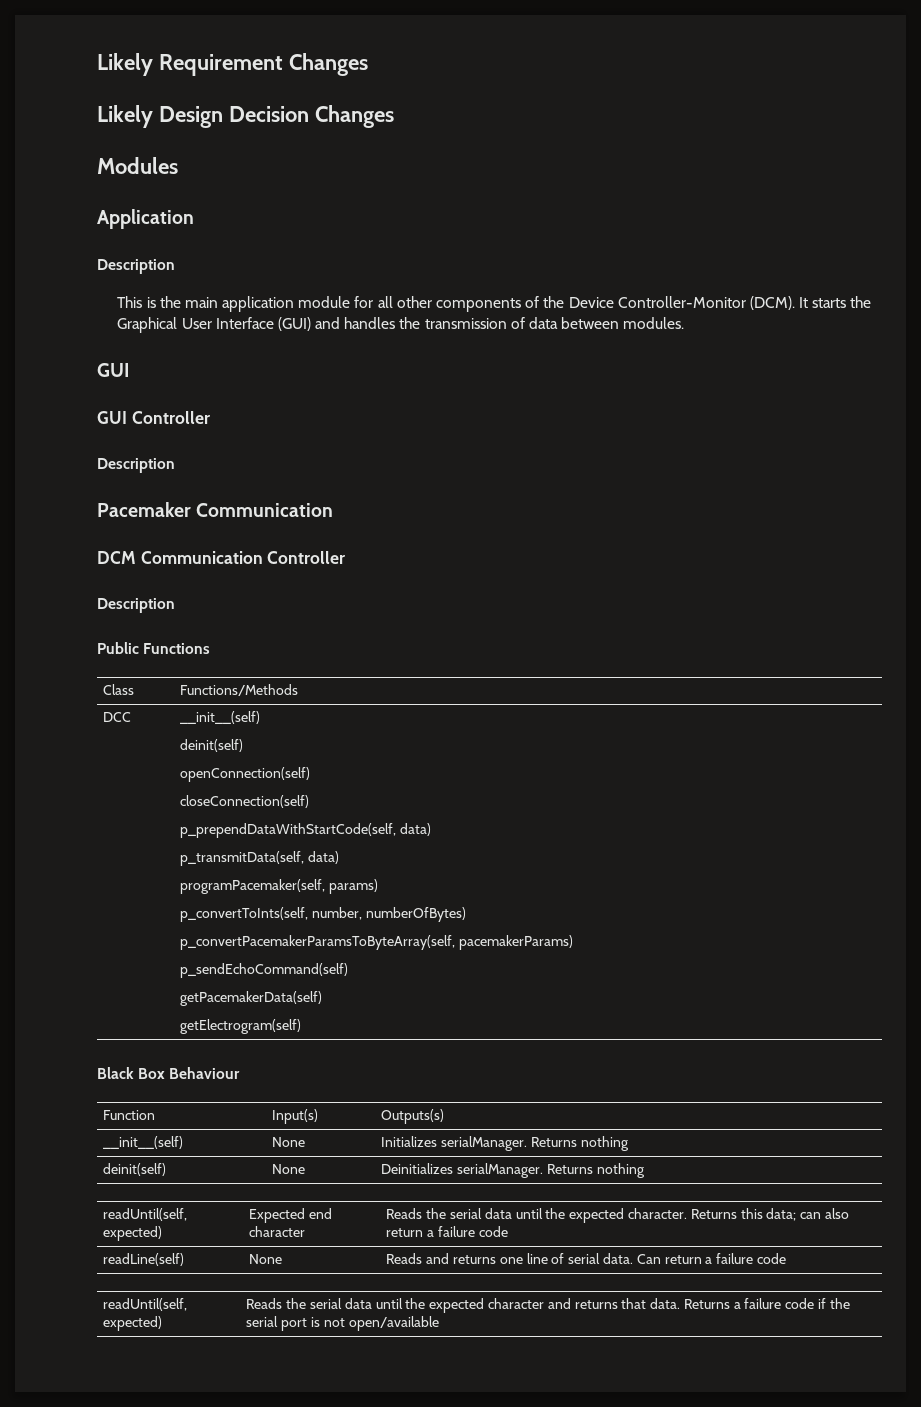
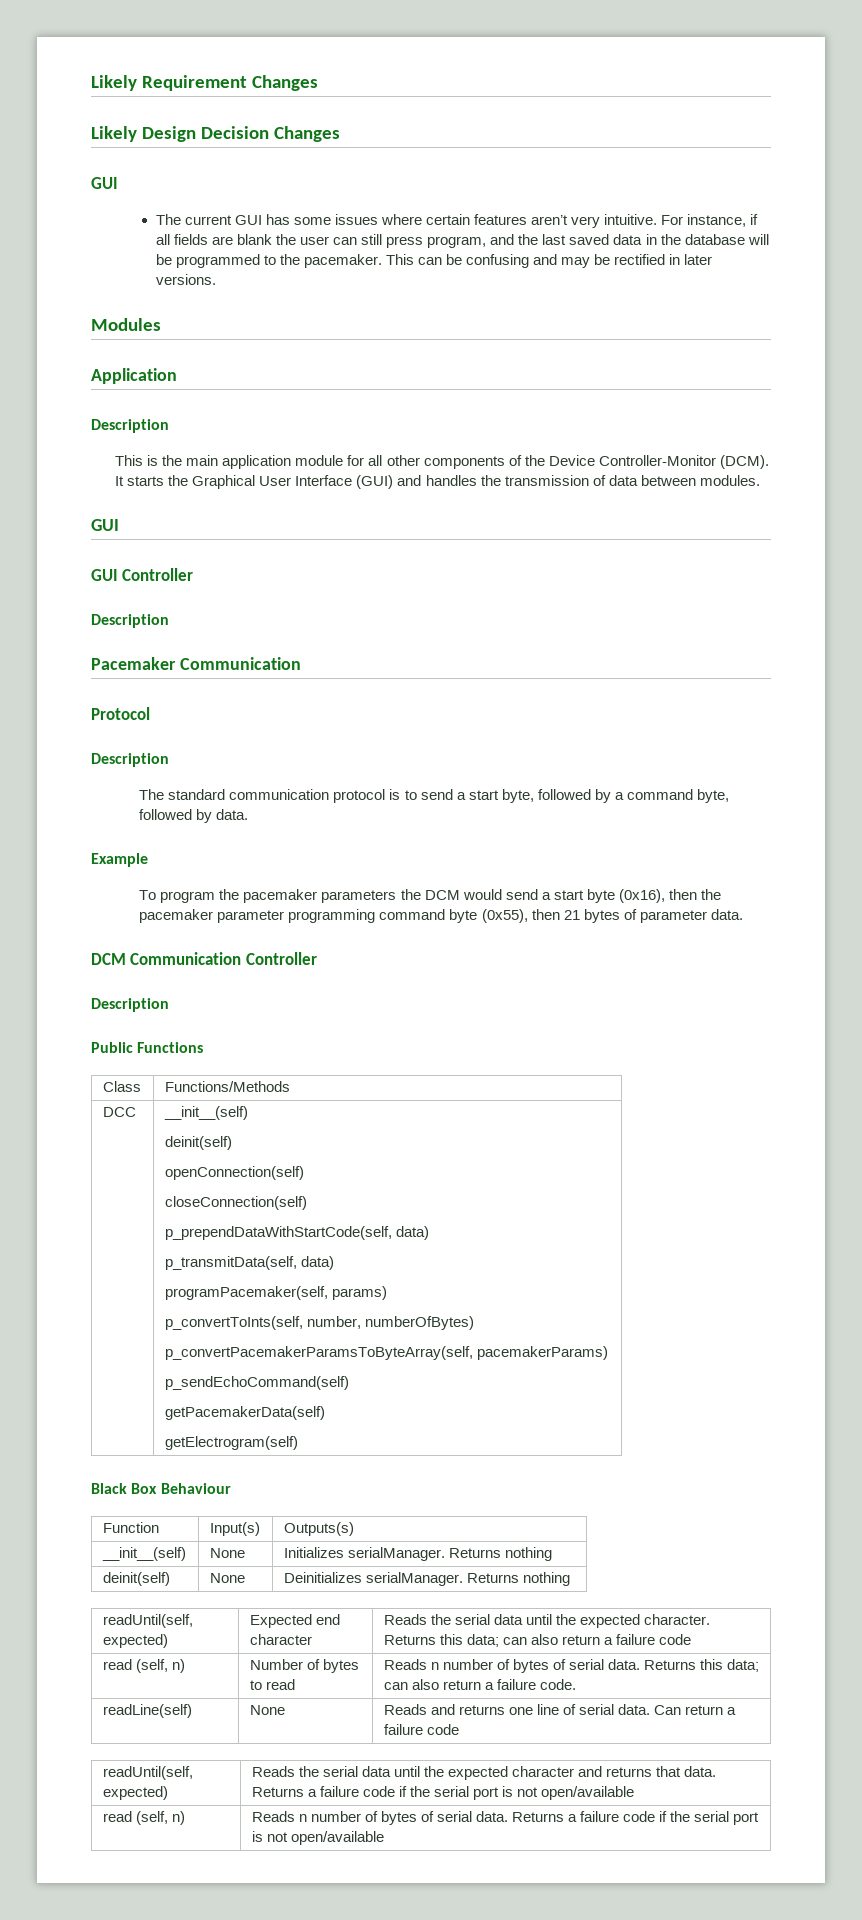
(394, 116) none -> [91,177,118,189] [155,214,759,228] [155,234,769,248] [155,254,713,268] [155,274,216,285] // GUI // The current GUI has some issues where certain features aren’t very intuitive. For instance, if all fields are blank the user can still press program, and the last saved data in the database will be programmed to the pacemaker. This can be confusing and may be rectified in later versions.
(334, 510) none -> [91,707,150,720] [91,753,169,767] [139,789,729,803] [139,809,249,823] [91,853,148,867] [139,889,721,903] [139,909,743,923] // Protocol // Description // The standard communication protocol is to send a start byte, followed by a command byte, followed by data. // Example // To program the pacemaker parameters the DCM would send a start byte (0x16), then the pacemaker parameter programming command byte (0x55), then 21 bytes of parameter data.
(508, 1231) none -> [102,1659,185,1673] [249,1659,359,1673] [249,1679,295,1690] [383,1659,760,1673] [383,1679,576,1690] // read (self, n) | Number of bytes to read | Reads n number of bytes of serial data. Returns this data; can also return a failure code.
(439, 1323) none -> [102,1811,185,1825] [251,1811,760,1825] [251,1831,384,1845] // read (self, n) | Reads n number of bytes of serial data. Returns a failure code if the serial port is not open/available

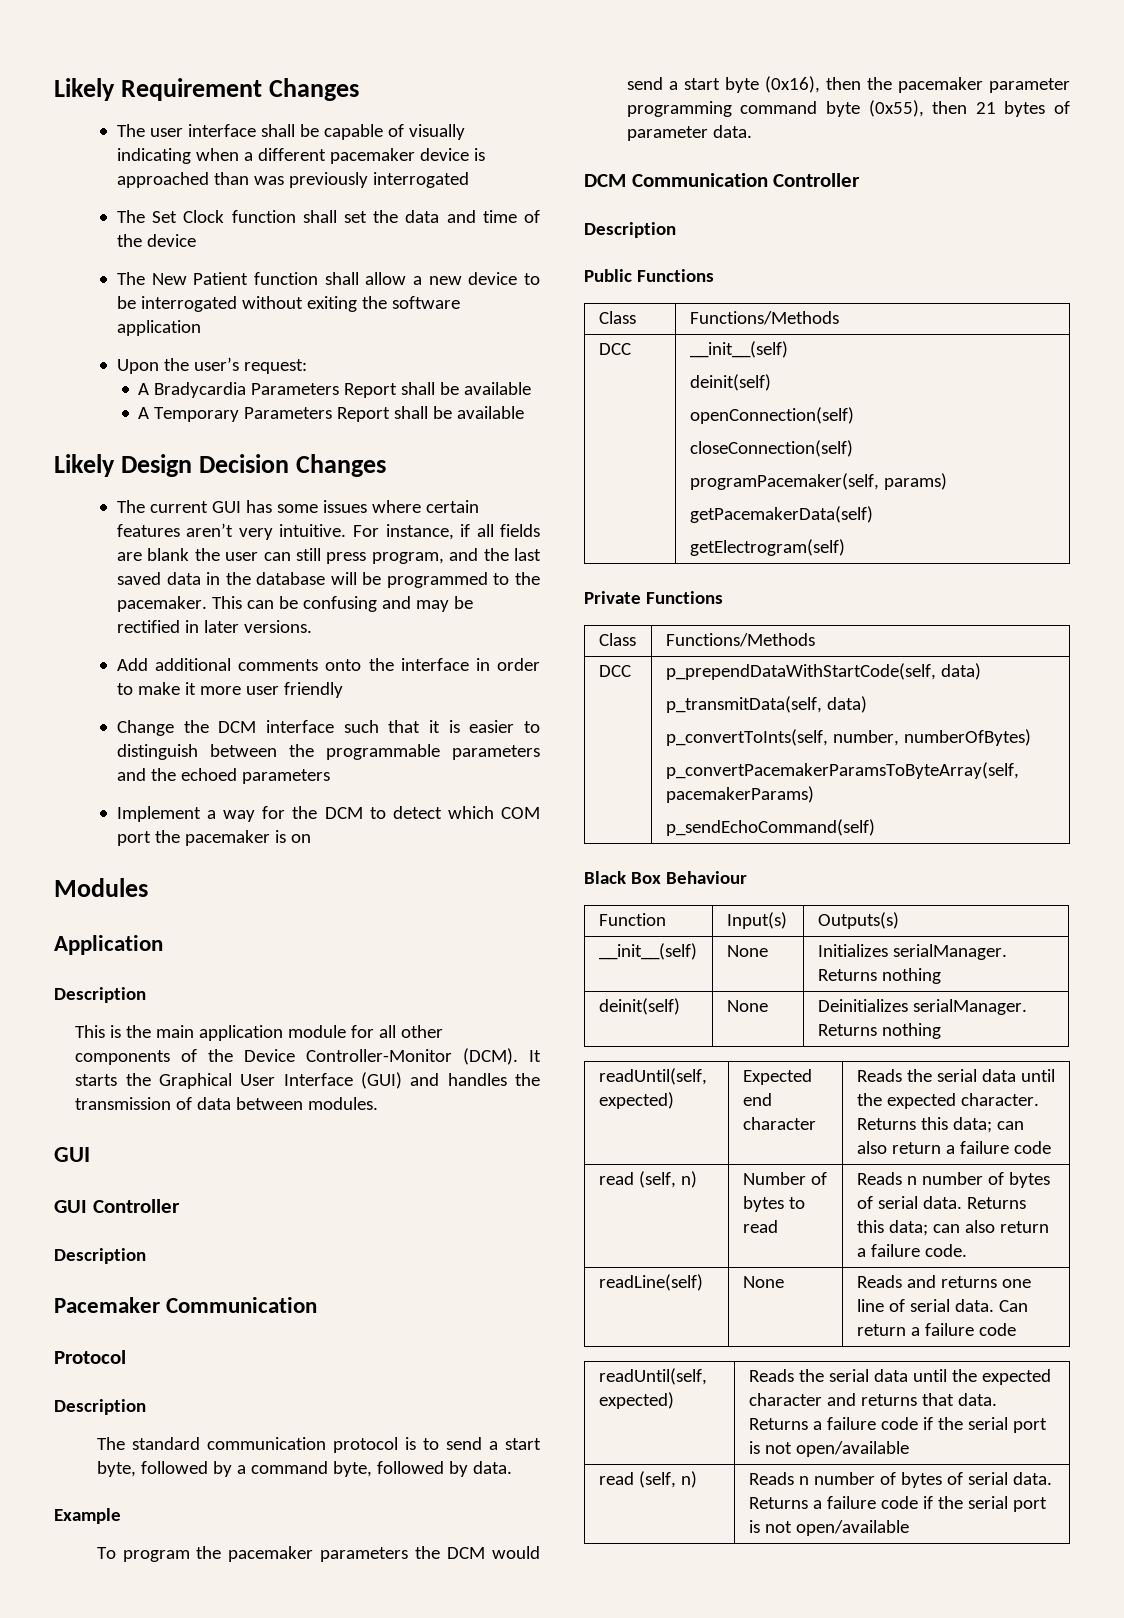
(318, 83) none -> [116,124,465,140] [116,148,485,164] [116,172,469,188] [116,210,541,223] [116,234,196,247] [116,272,541,285] [116,296,460,312] [116,320,201,336] [116,357,307,374] [138,382,532,398] [138,406,525,422] // The user interface shall be capable of visually indicating when a different pacemaker device is approached than was previously interrogated // The Set Clock function shall set the data and time of the device // The New Patient function shall allow a new device to be interrogated without exiting the software application // Upon the user’s request: // A Bradycardia Parameters Report shall be available // A Temporary Parameters Report shall be available
[91,177,118,189] // GUI -> (387, 465) none
(216, 279) none -> [116,658,540,671] [116,682,343,698] [116,720,541,736] [116,744,540,760] [116,768,330,784] [116,806,541,822] [116,830,311,846] // Add additional comments onto the interface in order to make it more user friendly // Change the DCM interface such that it is easier to distinguish between the programmable parameters and the echoed parameters // Implement a way for the DCM to detect which COM port the pacemaker is on
(307, 1203) none -> [689,473,947,490] [689,506,873,523] [689,539,845,556] [584,591,723,604] [598,633,636,646] [665,633,815,647] [598,665,631,677] programPacemaker(self, params) // getPacemakerData(self) // getElectrogram(self) // Private Functions // Class | Functions/Methods // DCC |
[164,1286,387,1300] // programPacemaker(self, params) -> (867, 704) none
[164,1406,325,1420] [164,1436,298,1450] // getPacemakerData(self) // getElectrogram(self) -> (875, 827) none

